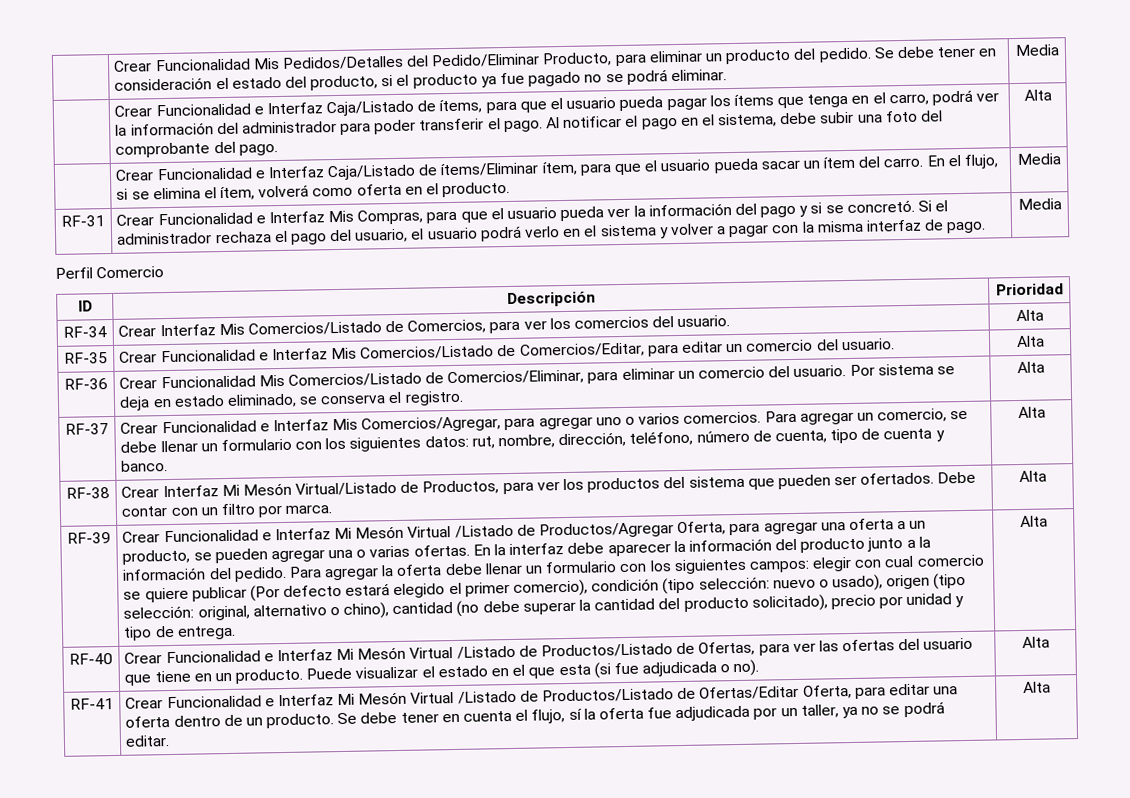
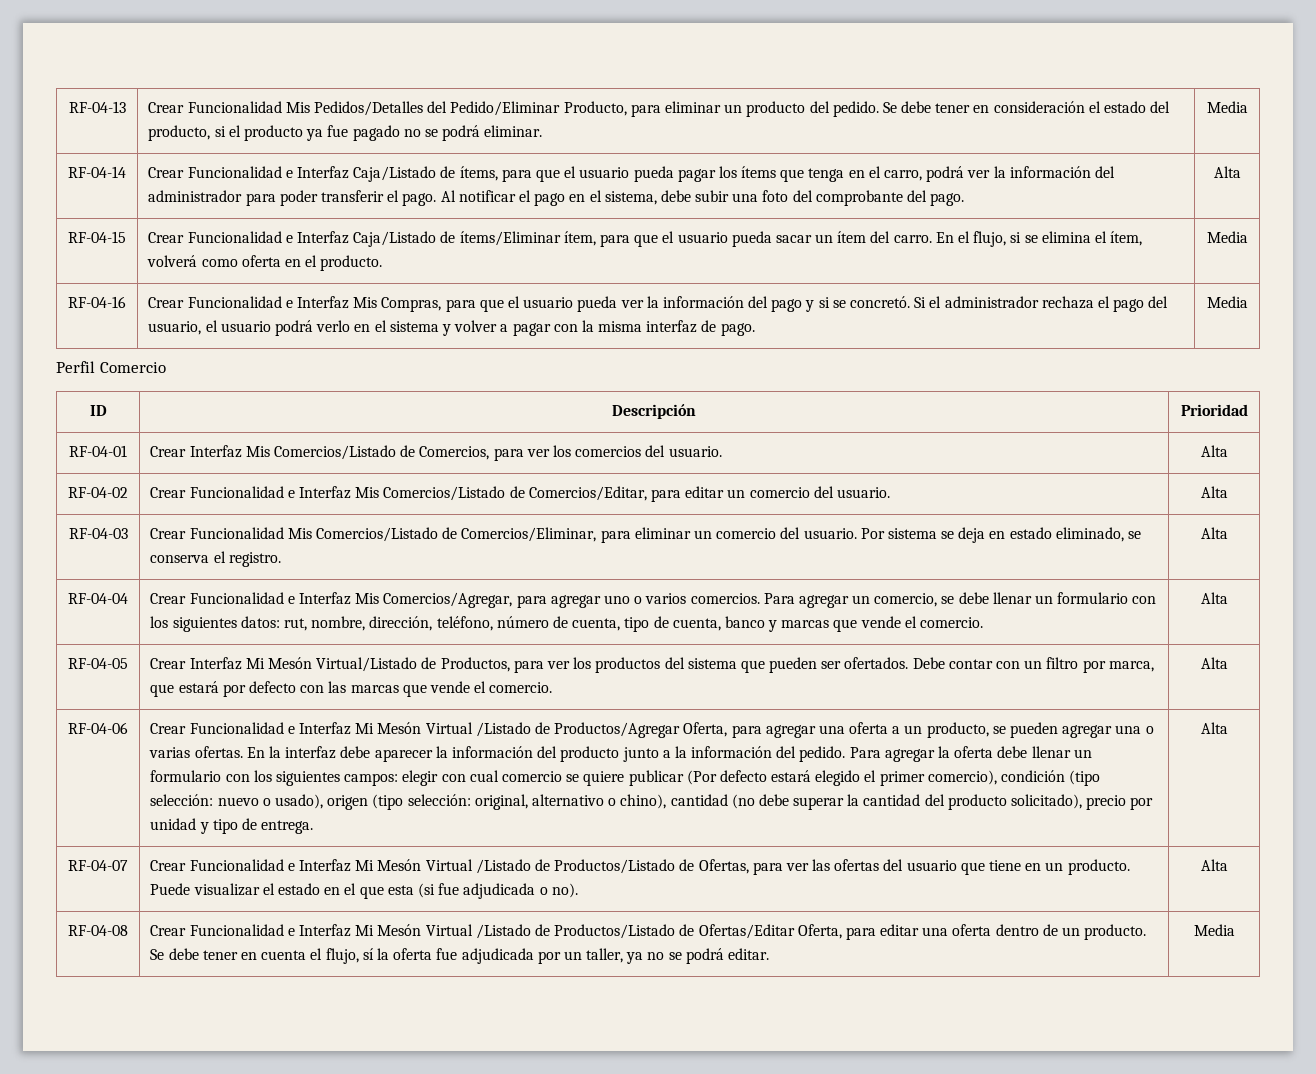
(113, 66) none -> [68,101,126,113] RF-04-13
(1060, 50) none -> [68,166,126,178] RF-04-14
(1052, 95) none -> [68,231,126,243] RF-04-15
[61,215,105,227] RF-31 -> [68,296,126,308] RF-04-16
[63,326,107,338] RF-34 -> [69,445,127,457] RF-04-01
[64,352,108,364] RF-35 -> [68,487,128,498] RF-04-02
[64,378,108,390] RF-36 -> [68,528,128,539] RF-04-03
[65,423,109,435] RF-37 -> [68,593,128,604] RF-04-04
[883,428,945,442] [121,460,169,472] [1017,406,1046,419] [66,487,110,499] cuenta y banco. | Alta // RF-38 -> [672,616,983,632] [1200,592,1228,604] [68,658,128,669] cuenta, banco y marcas que vende el comercio. | Alta // RF-04-05
[285,504,333,514] [1018,470,1047,483] [67,532,111,544] marca. | Alta // RF-39 -> [1108,661,1154,672] [150,681,553,697] [1200,657,1228,669] [68,722,128,734] marca, que estará por defecto con las marcas que vende el comercio. | Alta // RF-04-06
[69,653,113,665] RF-40 -> [68,860,128,871] RF-04-07
[70,698,114,710] RF-41 -> [68,925,128,936] RF-04-08
[1022,681,1051,693] Alta -> [1193,924,1235,936] Media

